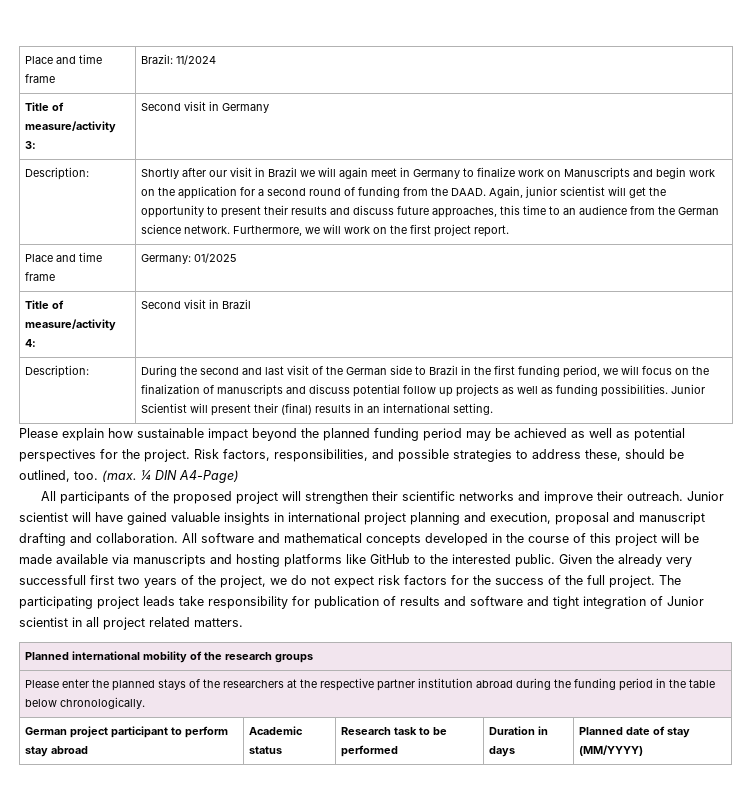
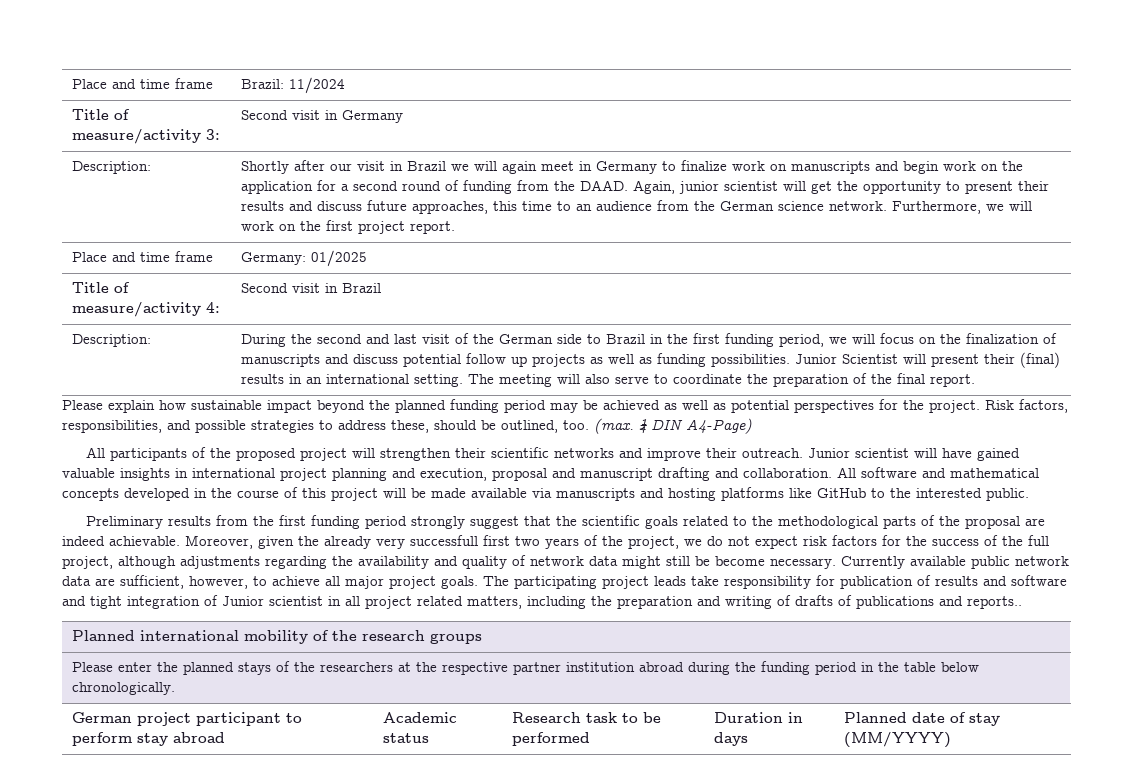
[564,167,631,180] Manuscripts -> [790,161,870,174] manuscripts
(494, 409) none -> [467,373,975,387] The meeting will also serve to coordinate the preparation of the final report.
[559,554,592,564] Given -> [86,515,1046,529] [62,535,294,549] // Preliminary results from the first funding period strongly suggest that the scientific goals related to the methodological parts of the proposal are indeed achievable. Moreover, given
[609,575,655,588] project. -> [62,555,1069,569] [62,575,478,589] project, although adjustments regarding the availability and quality of network data might still be become necessary. Currently available public network data are sufficient, however, to achieve all major project goals.
[194,618,243,627] matters. -> [467,595,1022,609] matters, including the preparation and writing of drafts of publications and reports..

